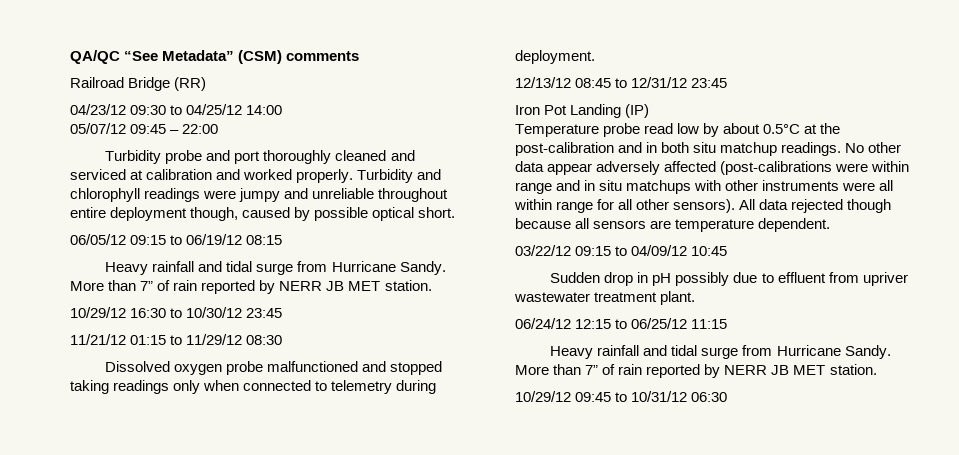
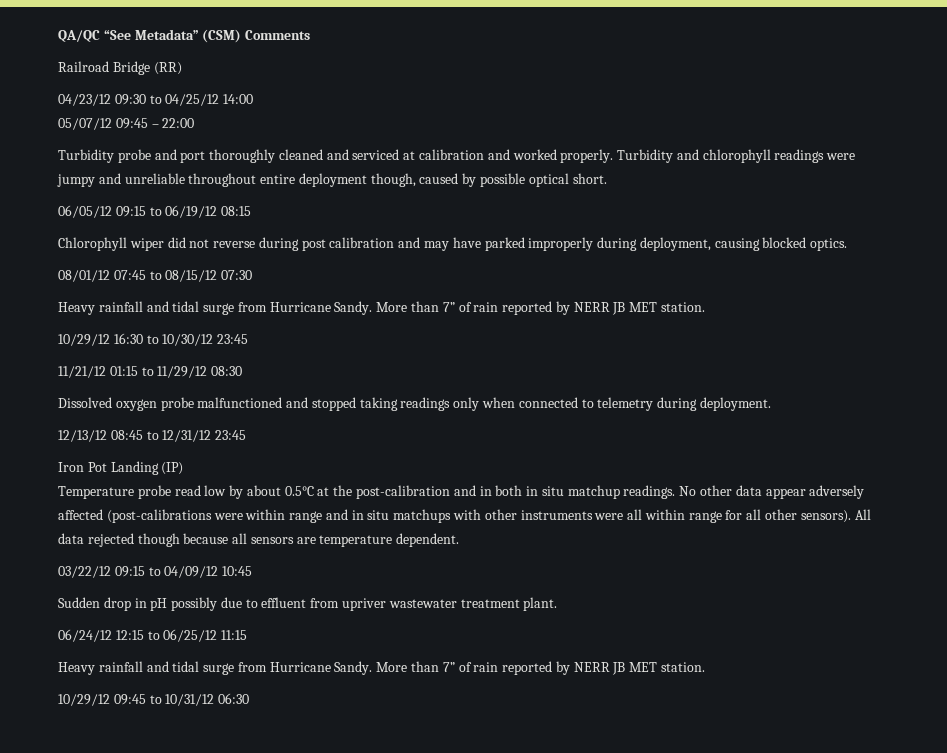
[286,51,360,61] comments -> [245,30,311,40] Comments
(283, 240) none -> [58,237,848,251] [58,270,253,282] // Chlorophyll wiper did not reverse during post calibration and may have parked improperly during deployment, causing blocked optics. // 08/01/12 07:45 to 08/15/12 07:30
(690, 147) none -> [526,486,539,496] in

